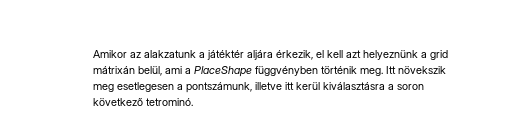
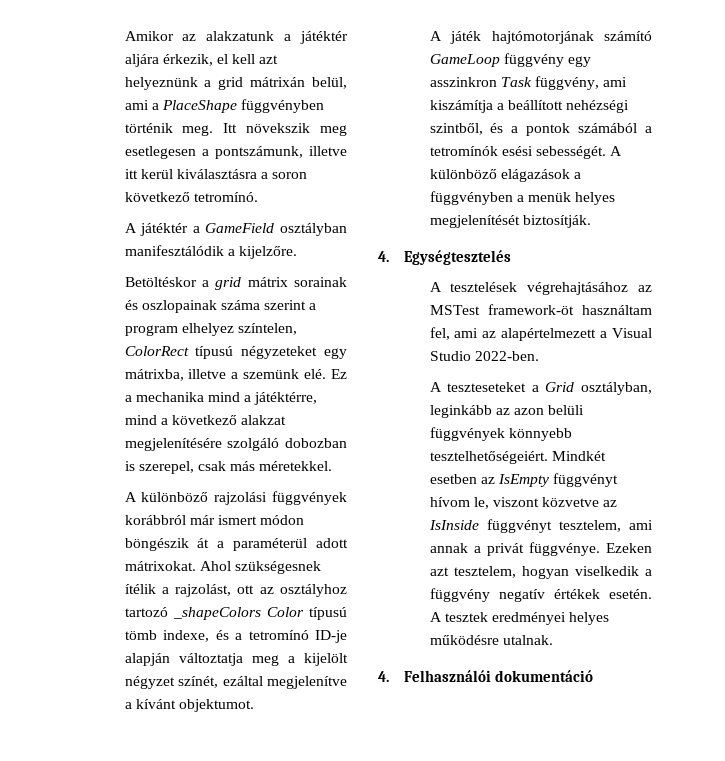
[145,98,193,106] tetrominó. -> [193,192,258,202] [124,223,347,236] [124,245,297,259] [124,277,347,290] [124,300,317,313] [124,323,297,336] [124,346,347,359] [124,369,347,381] [124,392,318,405] [124,415,287,425] [124,438,347,451] [124,461,333,474] [124,491,347,505] [124,515,305,525] [124,538,348,551] [124,561,321,574] [124,584,347,597] [124,607,347,620] [124,630,347,643] [124,653,348,666] [124,676,347,689] [124,699,254,712] [429,31,652,44] [429,53,591,67] [429,76,628,90] [429,100,630,113] [429,123,652,136] [429,146,623,159] [429,169,581,182] [429,191,616,205] [429,215,591,228] [378,250,511,265] [429,282,652,295] [429,304,652,315] [429,327,652,341] [429,351,539,361] [429,382,652,395] [429,405,585,418] [429,427,572,441] [429,451,606,464] [429,473,619,487] [429,497,618,509] [428,519,653,533] [429,542,652,556] [429,566,652,579] [429,588,652,602] [429,612,610,625] [429,635,553,645] [378,670,593,682] tetromínó. // A játéktér a GameField osztályban manifesztálódik a kijelzőre. // Betöltéskor a grid mátrix sorainak és oszlopainak száma szerint a program elhelyez színtelen, ColorRect típusú négyzeteket egy mátrixba, illetve a szemünk elé. Ez a mechanika mind a játéktérre, mind a következő alakzat megjelenítésére szolgáló dobozban is szerepel, csak más méretekkel. // A különböző rajzolási függvények korábbról már ismert módon böngészik át a paraméterül adott mátrixokat. Ahol szükségesnek ítélik a rajzolást, ott az osztályhoz tartozó _shapeColors Color típusú tömb indexe, és a tetromínó ID-je alapján változtatja meg a kijelölt négyzet színét, ezáltal megjelenítve a kívánt objektumot. // A játék hajtómotorjának számító GameLoop függvény egy asszinkron Task függvény, ami kiszámítja a beállított nehézségi szintből, és a pontok számából a tetromínók esési sebességét. A különböző elágazások a függvényben a menük helyes megjelenítését biztosítják. // 4. Egységtesztelés // A tesztelések végrehajtásához az MSTest framework-öt használtam fel, ami az alapértelmezett a Visual Studio 2022-ben. // A teszteseteket a Grid osztályban, leginkább az azon belüli függvények könnyebb tesztelhetőségeiért. Mindkét esetben az IsEmpty függvényt hívom le, viszont közvetve az IsInside függvényt tesztelem, ami annak a privát függvénye. Ezeken azt tesztelem, hogyan viselkedik a függvény negatív értékek esetén. A tesztek eredményei helyes működésre utalnak. // 4. Felhasználói dokumentáció

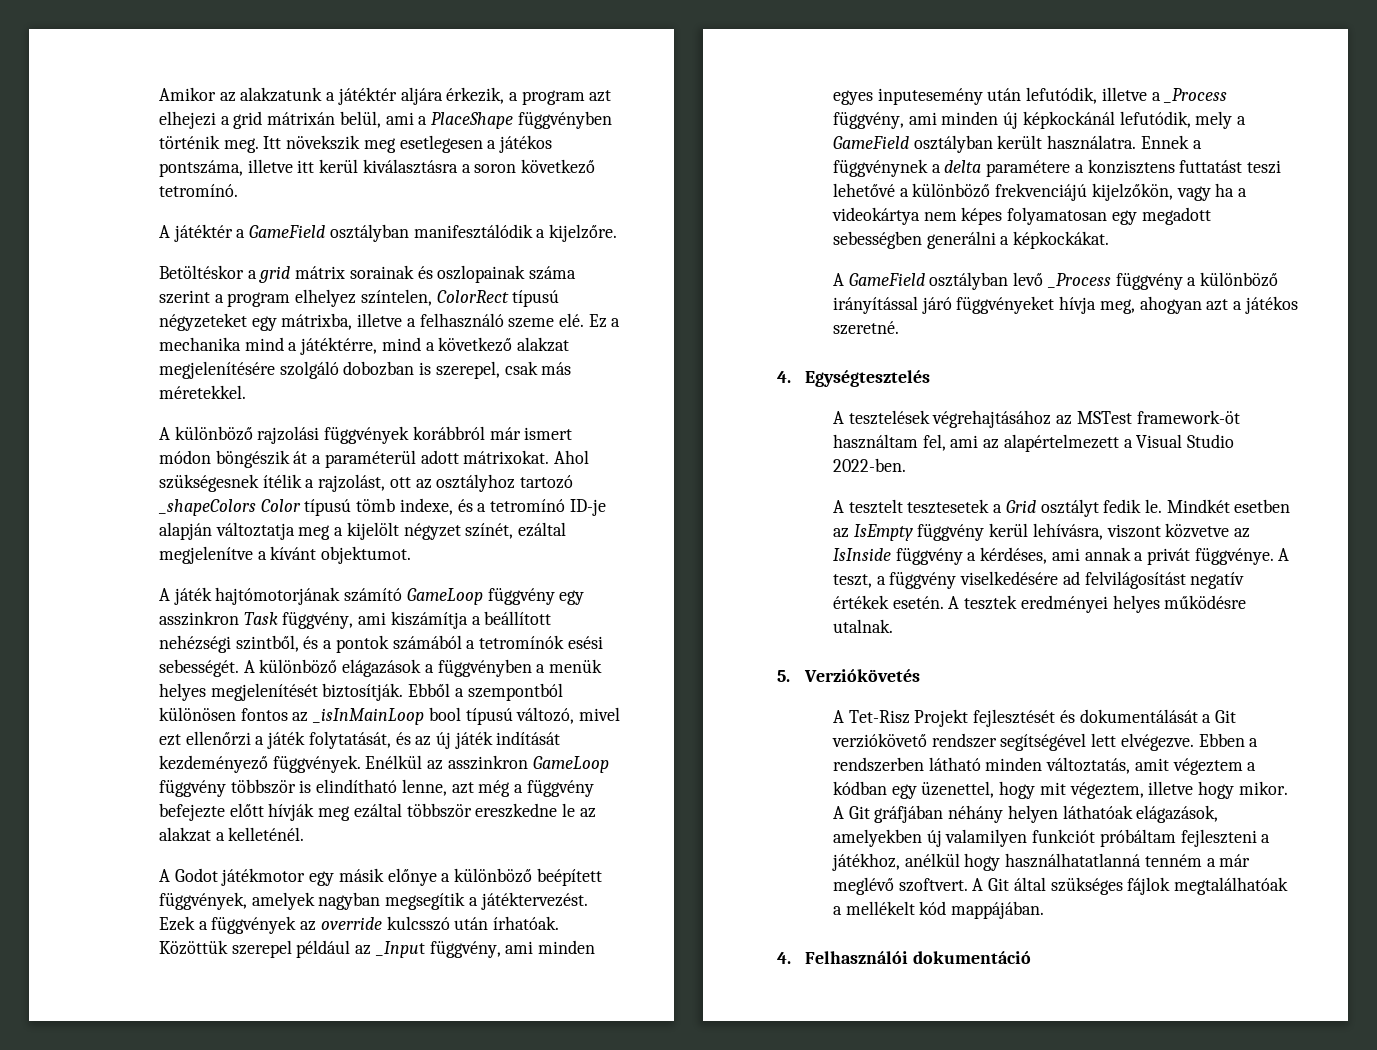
[216,54,279,64] [124,77,198,90] el kell azt helyeznünk -> [509,90,612,105] [158,111,216,129] a program azt elhejezi
[214,146,303,159] pontszámunk, -> [499,135,553,153] [158,160,243,177] játékos pontszáma,
[243,369,300,379] szemünk -> [419,313,555,328] felhasználó szeme
(591, 221) none -> [408,683,563,701] [158,707,621,725] [158,731,561,749] [158,755,609,773] [158,779,594,797] [158,803,596,821] [158,827,305,842] [158,868,602,886] [158,892,588,910] [158,916,560,934] [158,940,596,958] [832,87,1228,105] [832,111,1247,129] [832,135,1202,153] [832,159,1282,177] [832,183,1248,201] [831,207,1211,225] [832,231,1110,249] [832,272,1279,290] [832,296,1298,314] [832,321,899,335] Ebből a szempontból különösen fontos az _isInMainLoop bool típusú változó, mivel ezt ellenőrzi a játék folytatását, és az új játék indítását kezdeményező függvények. Enélkül az asszinkron GameLoop függvény többször is elindítható lenne, azt még a függvény befejezte előtt hívják meg ezáltal többször ereszkedne le az alakzat a kelleténél. // A Godot játékmotor egy másik előnye a különböző beépített függvények, amelyek nagyban megsegítik a játéktervezést. Ezek a függvények az override kulcsszó után írhatóak. Közöttük szerepel például az _Input függvény, ami minden egyes inputesemény után lefutódik, illetve a _Process függvény, ami minden új képkockánál lefutódik, mely a GameField osztályban került használatra. Ennek a függvénynek a delta paramétere a konzisztens futtatást teszi lehetővé a különböző frekvenciájú kijelzőkön, vagy ha a videokártya nem képes folyamatosan egy megadott sebességben generálni a képkockákat. // A GameField osztályban levő _Process függvény a különböző irányítással járó függvényeket hívja meg, ahogyan azt a játékos szeretné.
[447,382,652,395] [429,405,585,418] [429,427,572,441] [429,451,548,464] teszteseteket a Grid osztályban, leginkább az azon belüli függvények könnyebb tesztelhetőségeiért. -> [848,499,1163,517] tesztelt tesztesetek a Grid osztályt fedik le.
[553,473,619,487] [429,497,489,509] függvényt hívom le, -> [917,523,1103,541] függvény kerül lehívásra,
[486,519,621,533] függvényt tesztelem, -> [895,547,1048,565] függvény a kérdéses,
[606,543,652,553] [429,566,652,579] [429,588,490,602] Ezeken azt tesztelem, hogyan viselkedik a függvény -> [1278,548,1290,561] [832,571,1186,589] A teszt, a függvény viselkedésére ad felvilágosítást
(553, 640) none -> [777,669,920,682] [832,709,1237,727] [831,733,1259,751] [832,757,1257,775] [832,781,1288,799] [832,805,1219,823] [832,829,1271,847] [831,853,1251,871] [832,877,1289,895] [832,901,1045,919] // 5. Verziókövetés // A Tet-Risz Projekt fejlesztését és dokumentálását a Git verziókövető rendszer segítségével lett elvégezve. Ebben a rendszerben látható minden változtatás, amit végeztem a kódban egy üzenettel, hogy mit végeztem, illetve hogy mikor. A Git gráfjában néhány helyen láthatóak elágazások, amelyekben új valamilyen funkciót próbáltam fejleszteni a játékhoz, anélkül hogy használhatatlanná tenném a már meglévő szoftvert. A Git által szükséges fájlok megtalálhatóak a mellékelt kód mappájában.

